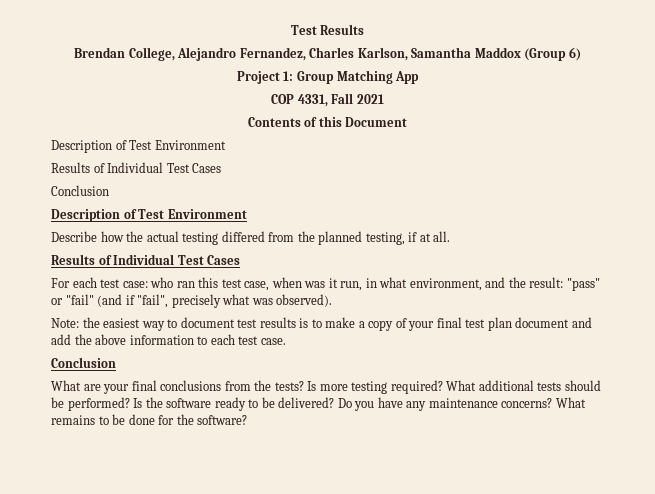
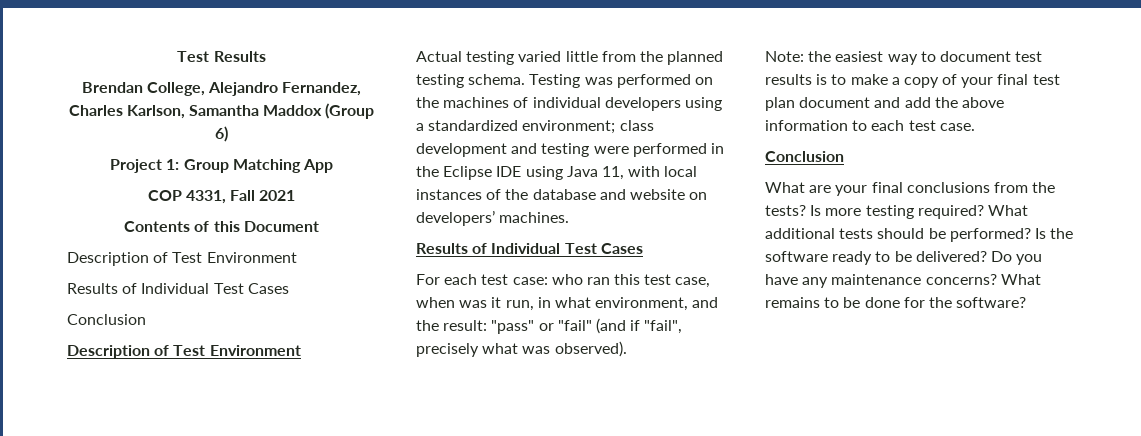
[51,231,451,245] Describe how the actual testing differed from the planned testing, if at all. -> [416,51,724,65] [416,74,713,88] [416,97,722,111] [416,120,654,134] [416,143,724,157] [416,166,698,180] [416,189,708,200] [416,210,570,226] Actual testing varied little from the planned testing schema. Testing was performed on the machines of individual developers using a standardized environment; class development and testing were performed in the Eclipse IDE using Java 11, with local instances of the database and website on developers’ machines.

